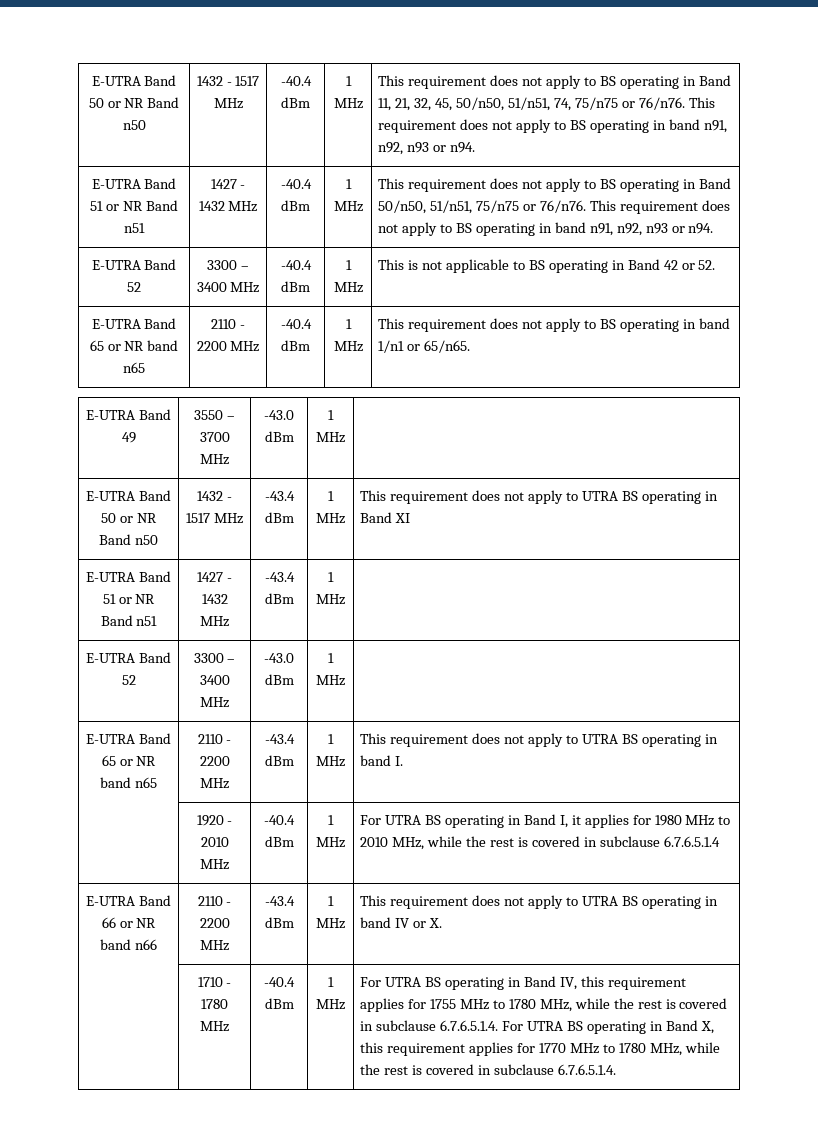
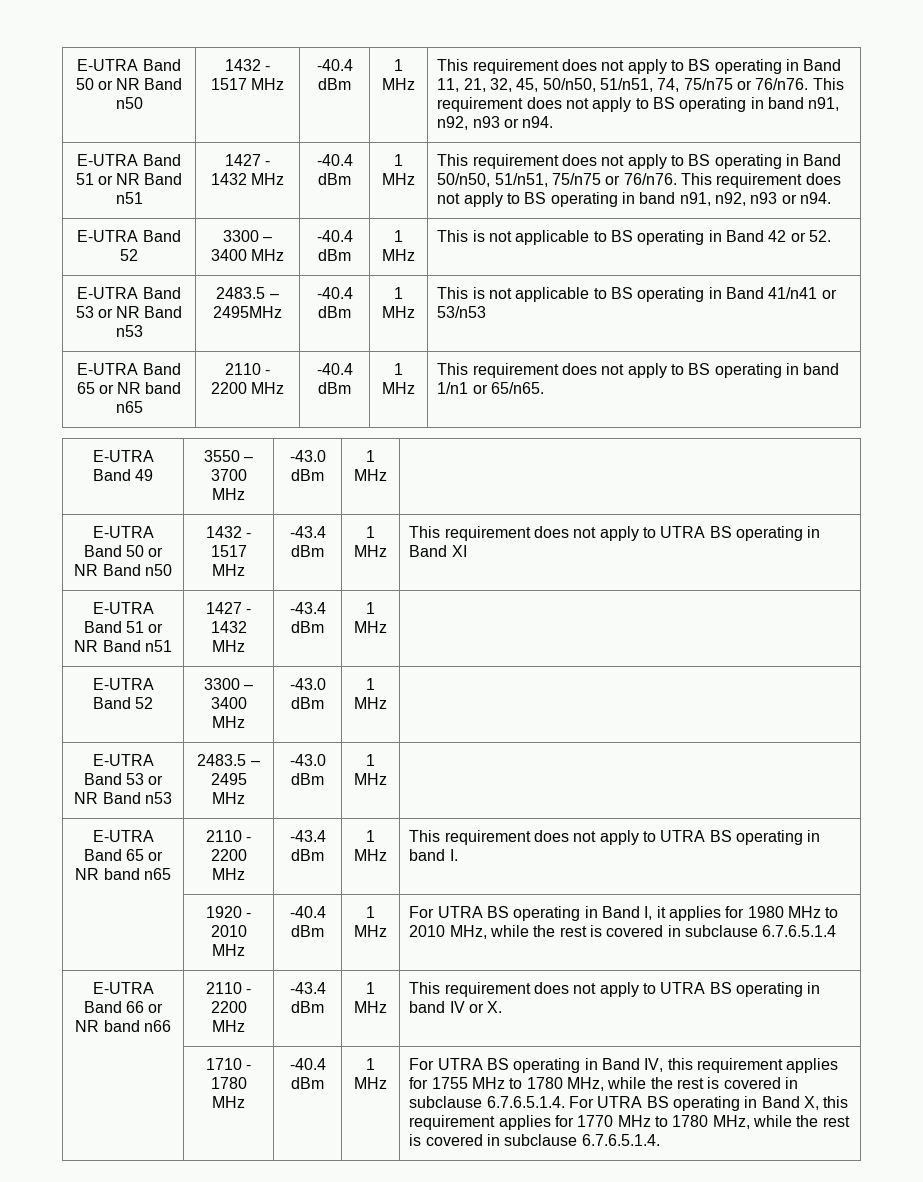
(716, 265) none -> [77,287,181,299] [75,306,183,318] [115,325,143,337] [216,287,279,299] [213,306,282,318] [316,287,353,299] [318,306,351,318] [394,287,403,299] [382,306,415,318] [437,287,837,302] [437,306,487,318] // E-UTRA Band 53 or NR Band n53 | 2483.5 – 2495MHz | -40.4 dBm | 1 MHz | This is not applicable to BS operating in Band 41/n41 or 53/n53
(345, 680) none -> [92,754,154,766] [83,773,164,785] [74,792,172,804] [197,754,260,766] [210,773,247,785] [212,792,245,804] [289,754,326,766] [291,773,324,785] [366,754,375,766] [354,773,387,785] // E-UTRA Band 53 or NR Band n53 | 2483.5 – 2495 MHz | -43.0 dBm | 1 MHz |

